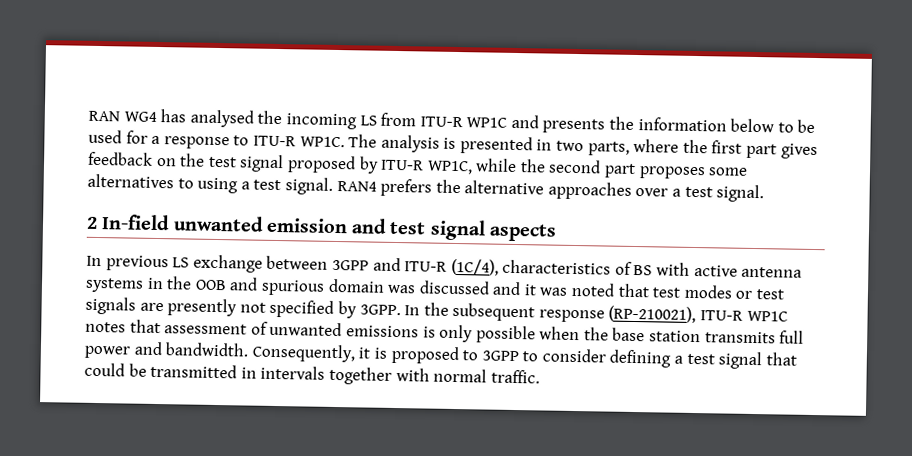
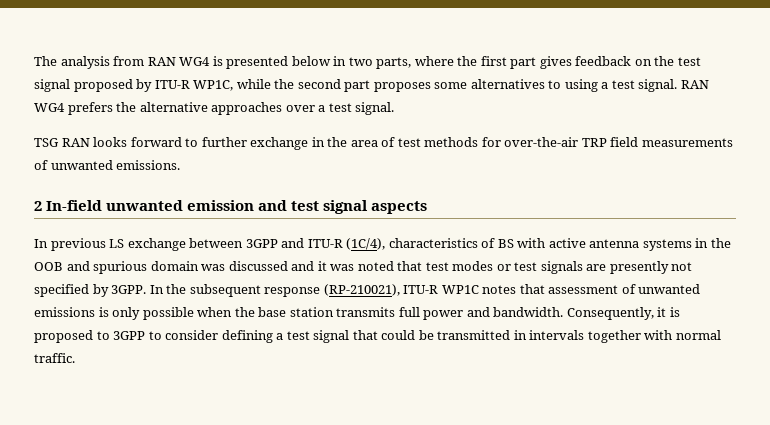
[88,109,816,134] [88,129,440,153] RAN WG4 has analysed the incoming LS from ITU-R WP1C and presents the information below to be used for a response to ITU-R WP1C. The analysis -> [34,56,211,69] The analysis from RAN WG4
(533, 145) none -> [291,56,331,66] below
[336,180,377,192] RAN4 -> [680,80,709,89] [34,103,65,112] RAN WG4
(765, 193) none -> [34,137,733,150] [34,160,181,170] // TSG RAN looks forward to further exchange in the area of test methods for over-the-air TRP field measurements of unwanted emissions.

